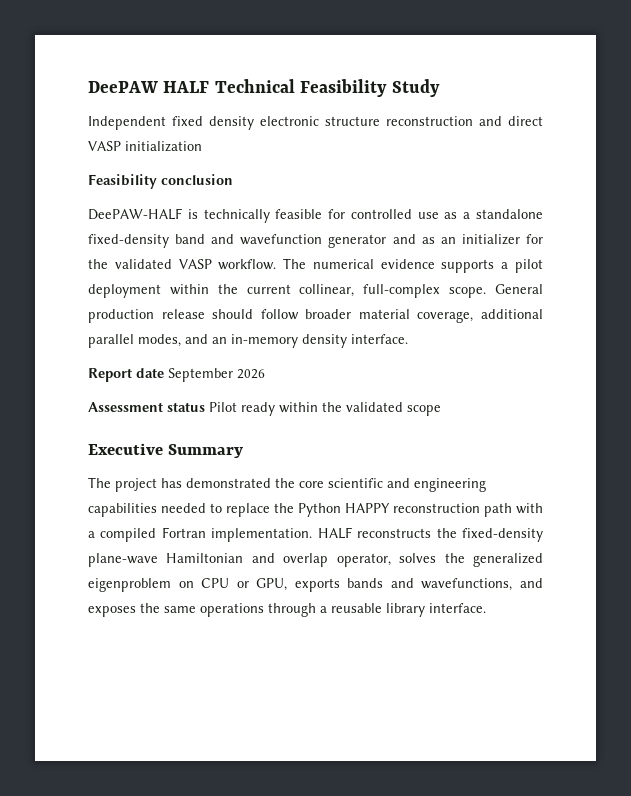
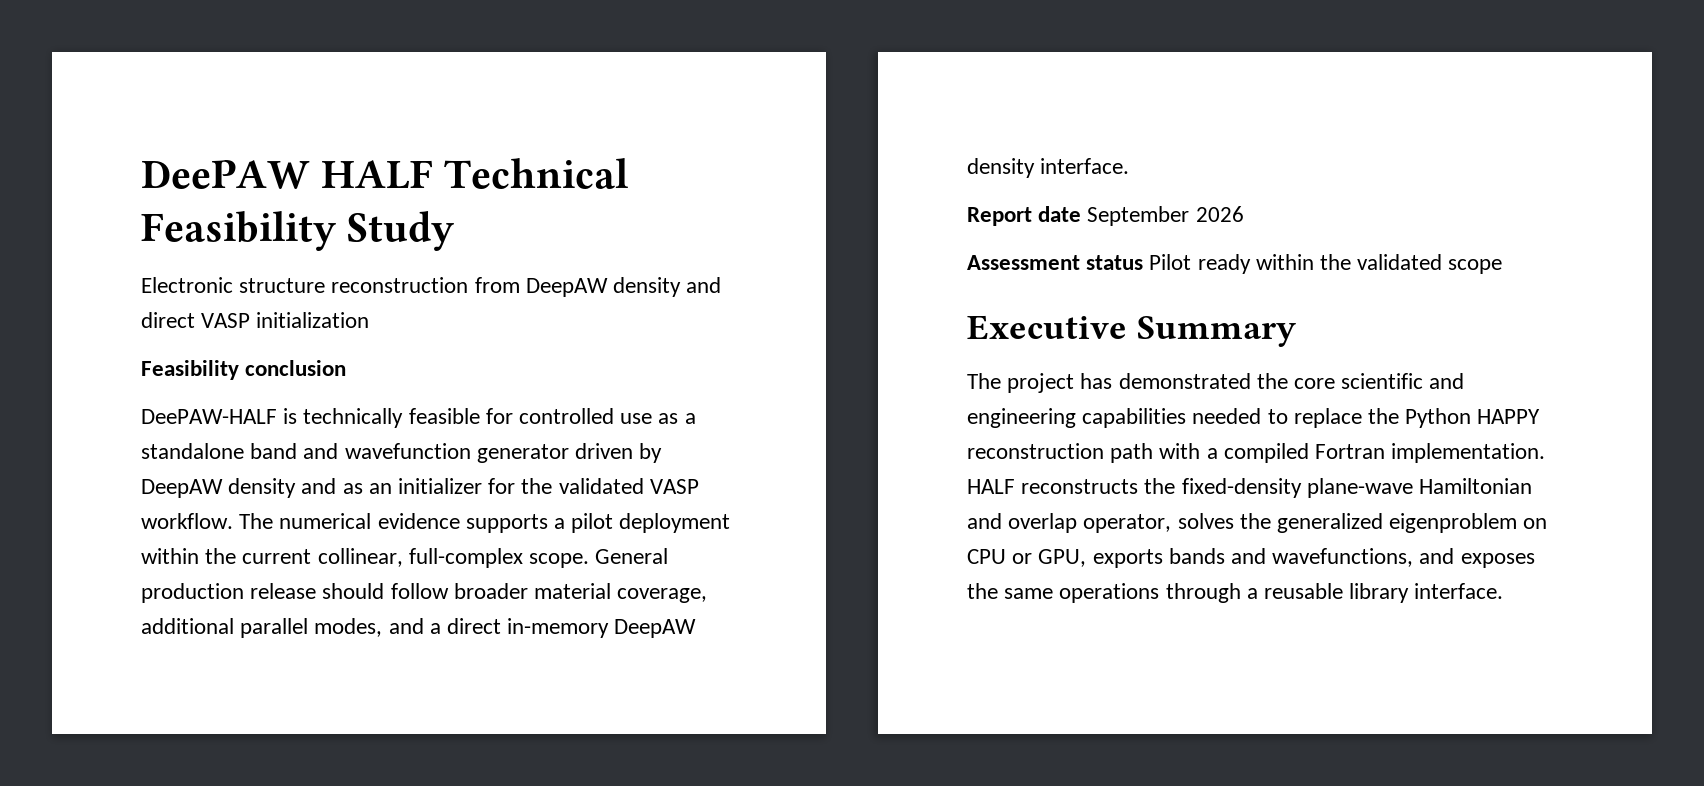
[88,116,473,130] Independent fixed density electronic structure reconstruction -> [141,277,682,297] Electronic structure reconstruction from DeepAW density
[88,234,169,248] fixed-density -> (244, 451) none
(387, 241) none -> [575,443,663,463] [141,478,297,498] driven by DeepAW density
[212,334,298,348] an in-memory -> [429,618,697,638] a direct in-memory DeepAW

